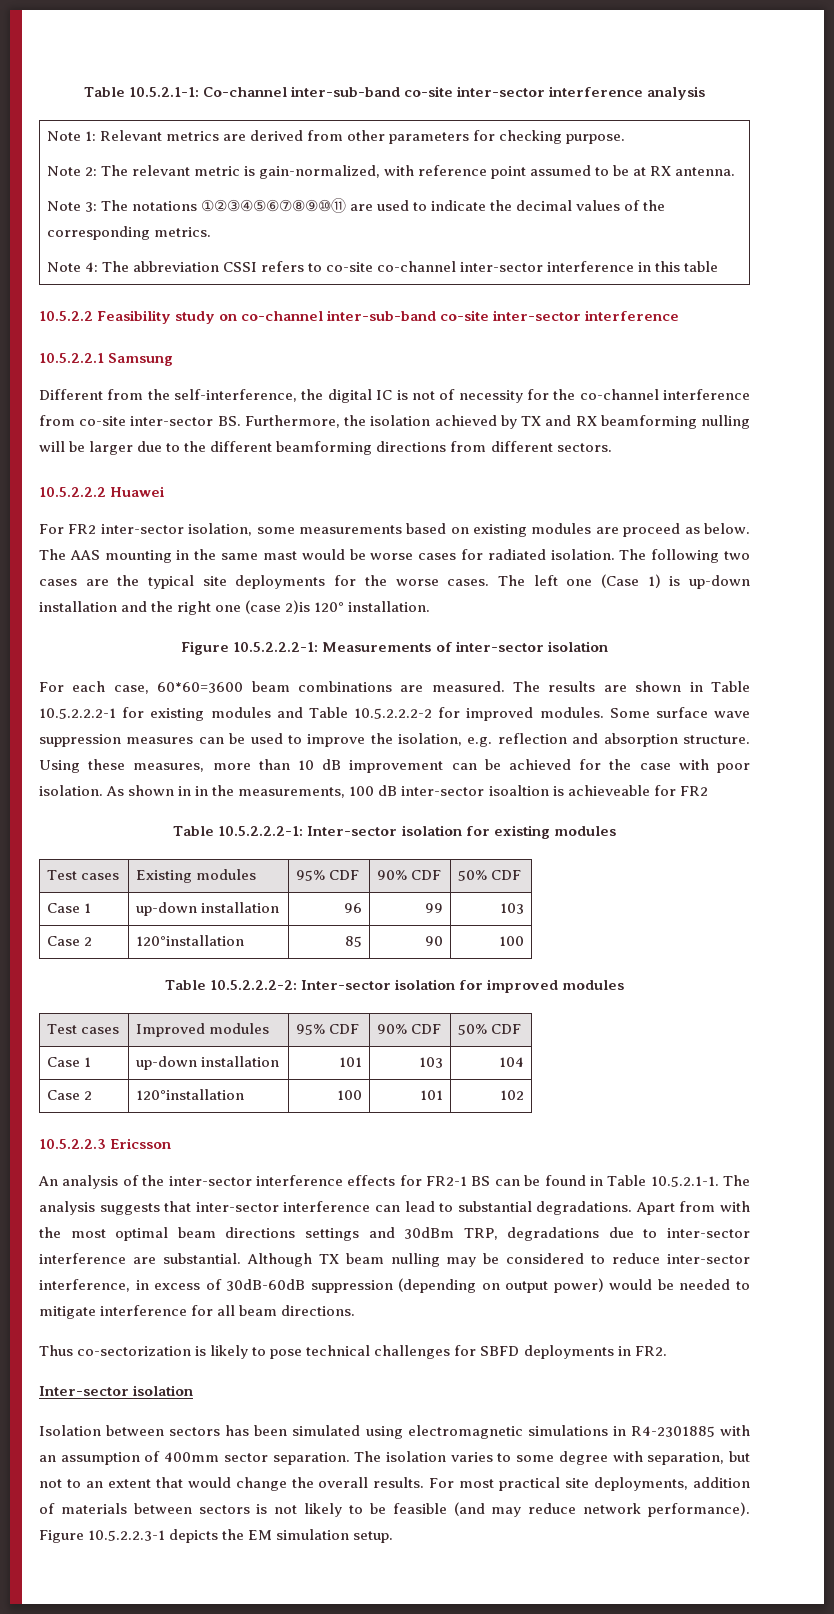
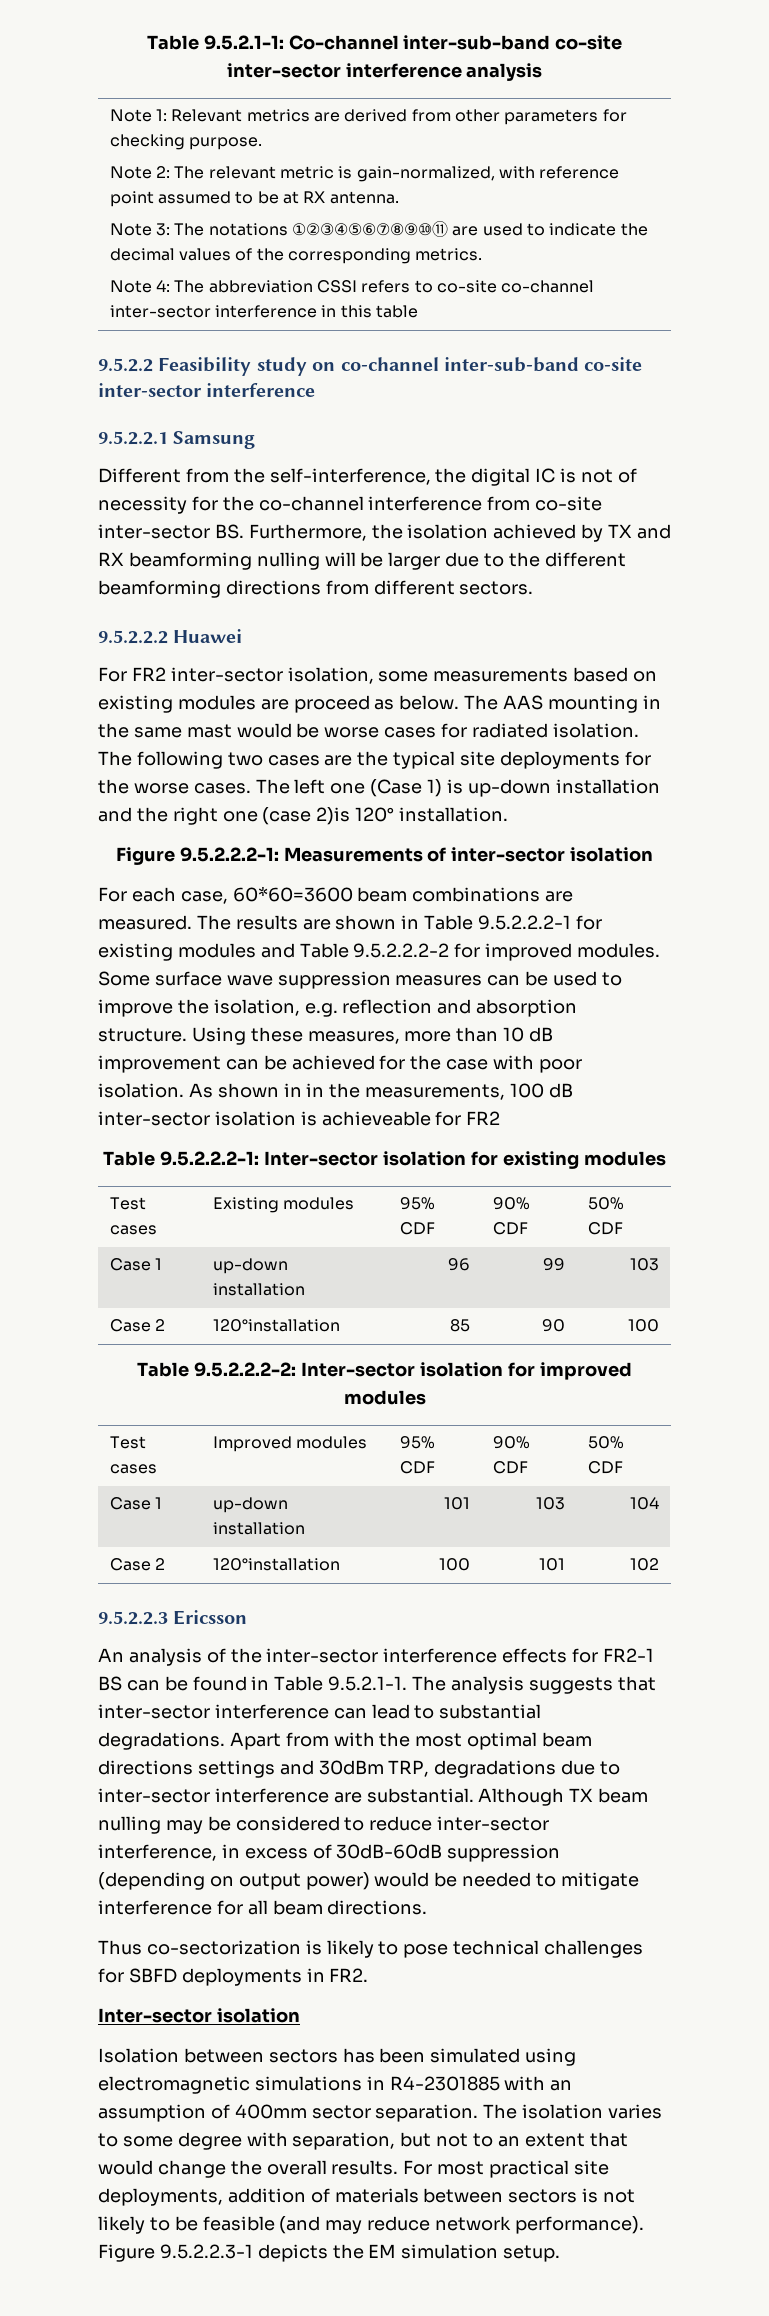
[83,87,199,97] Table 10.5.2.1-1: -> [146,35,284,50] Table 9.5.2.1-1:
[39,311,93,321] 10.5.2.2 -> [98,358,153,372] 9.5.2.2
[39,353,104,363] 10.5.2.2.1 -> [98,431,168,445] 9.5.2.2.1
[39,487,106,497] 10.5.2.2.2 -> [98,630,168,644] 9.5.2.2.2
[233,642,319,652] 10.5.2.2.2-1: -> [179,847,279,862] 9.5.2.2.2-1:
[39,708,116,719] 10.5.2.2.2-1 -> [478,915,572,930] 9.5.2.2.2-1
[353,708,432,719] 10.5.2.2.2-2 -> [353,943,450,958] 9.5.2.2.2-2
[488,785,549,796] isoaltion -> [214,1111,296,1126] isolation
[218,826,304,836] 10.5.2.2.2-1: -> [160,1151,260,1166] 9.5.2.2.2-1:
[209,980,297,990] 10.5.2.2.2-2: -> [194,1362,297,1377] 9.5.2.2.2-2:
[39,1139,106,1149] 10.5.2.2.3 -> [98,1611,168,1625] 9.5.2.2.3
[650,1176,719,1187] 10.5.2.1-1. -> [328,1676,408,1691] 9.5.2.1-1.
[88,1530,166,1541] 10.5.2.2.3-1 -> [159,2244,253,2259] 9.5.2.2.3-1

